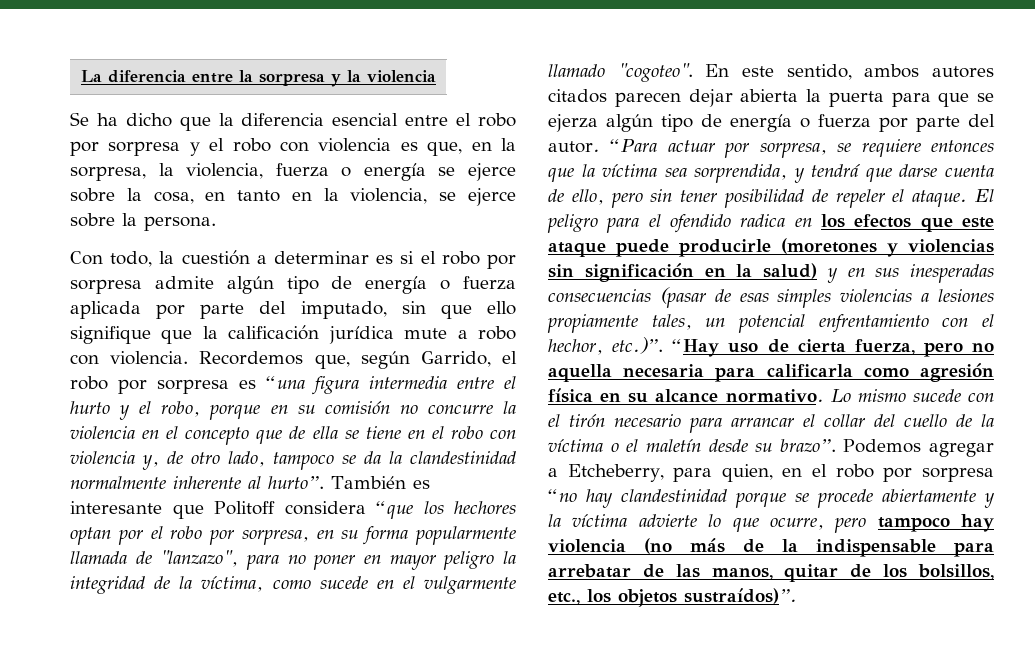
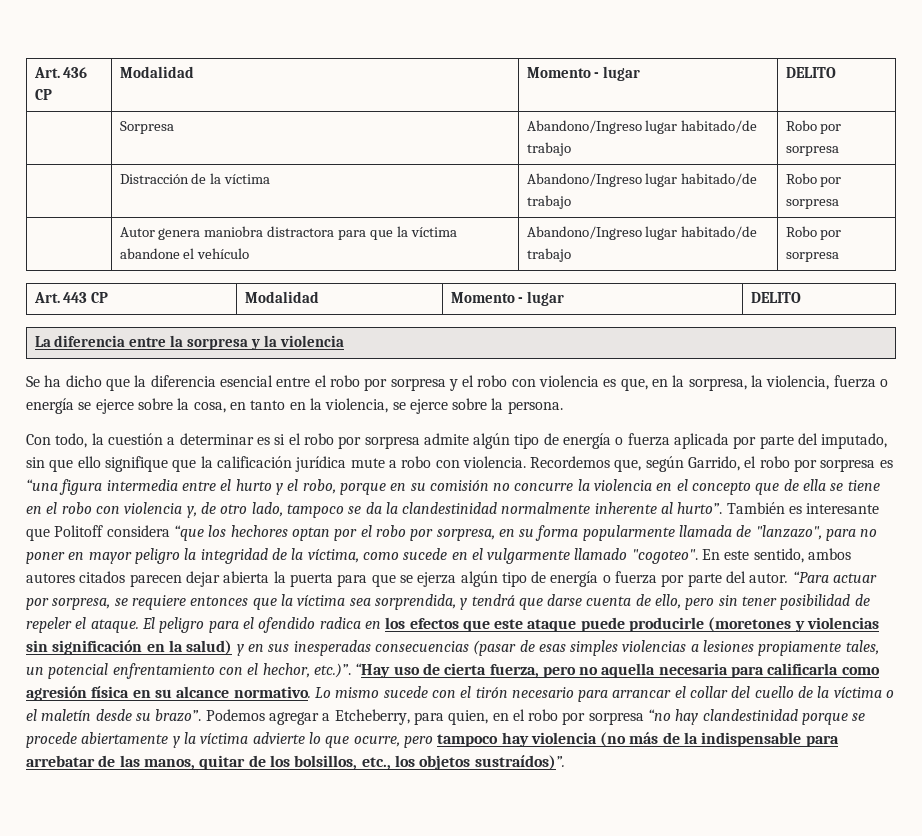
(80, 76) none -> [33,67,88,78] [34,89,52,100] [119,66,194,78] [526,66,641,81] [785,67,836,78] [119,121,174,134] [526,120,758,134] [526,142,571,156] [785,120,842,134] [785,146,839,156] [119,173,271,184] [526,173,758,187] [526,195,571,209] [785,173,842,187] [785,199,839,209] [119,226,457,240] [119,248,250,259] [526,226,758,240] [526,248,571,262] [785,226,842,240] [785,252,839,262] [33,292,109,303] [244,291,319,303] [450,291,565,306] [750,292,801,303] Art. 436 CP | Modalidad | Momento - lugar | DELITO // | Sorpresa | Abandono/Ingreso lugar habitado/de trabajo | Robo por sorpresa // | Distracción de la víctima | Abandono/Ingreso lugar habitado/de trabajo | Robo por sorpresa // | Autor genera maniobra distractora para que la víctima abandone el vehículo | Abandono/Ingreso lugar habitado/de trabajo | Robo por sorpresa // Art. 443 CP | Modalidad | Momento - lugar | DELITO //

